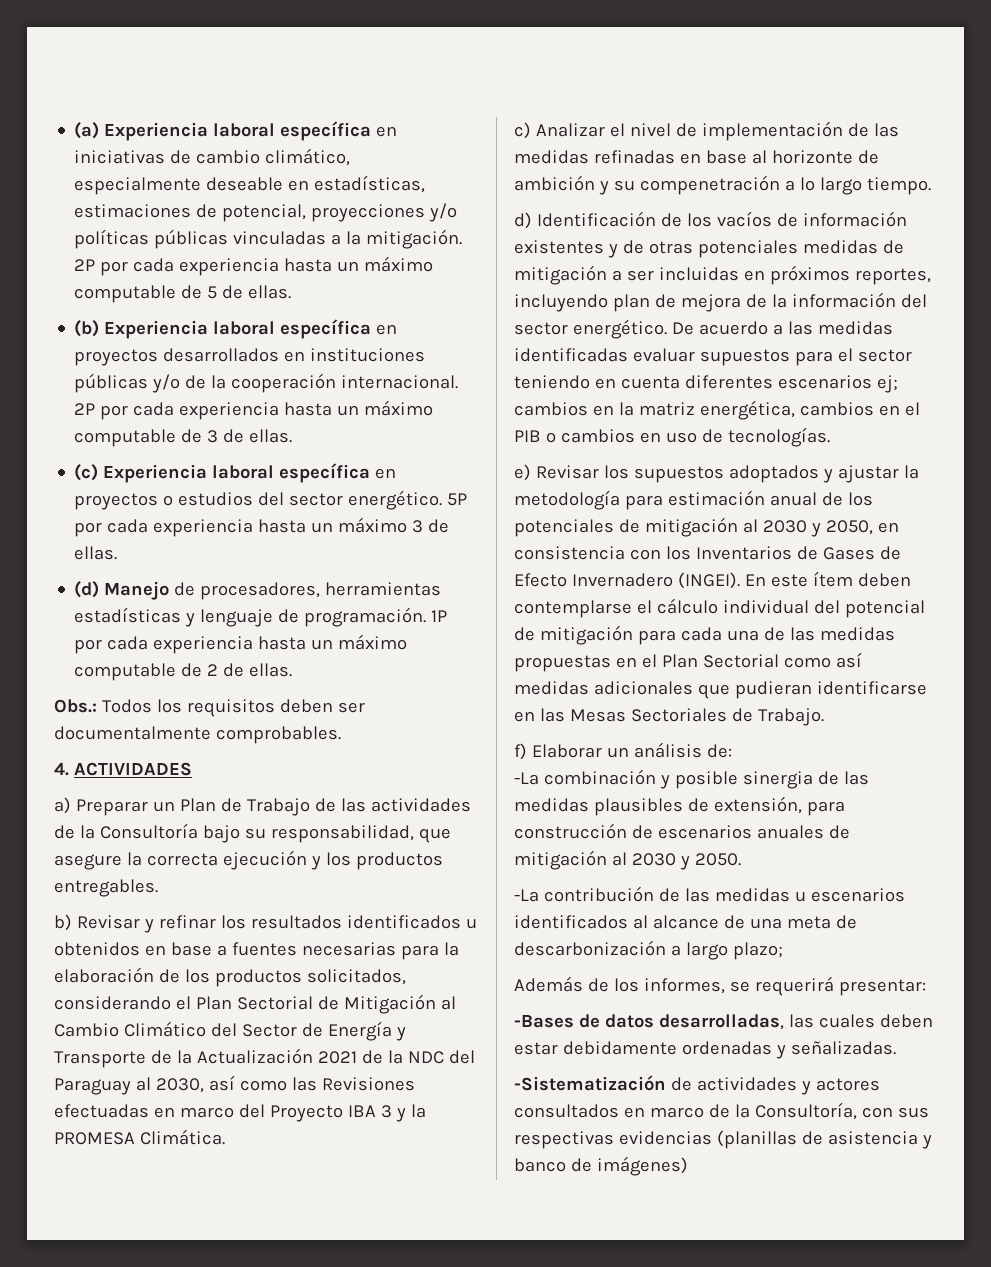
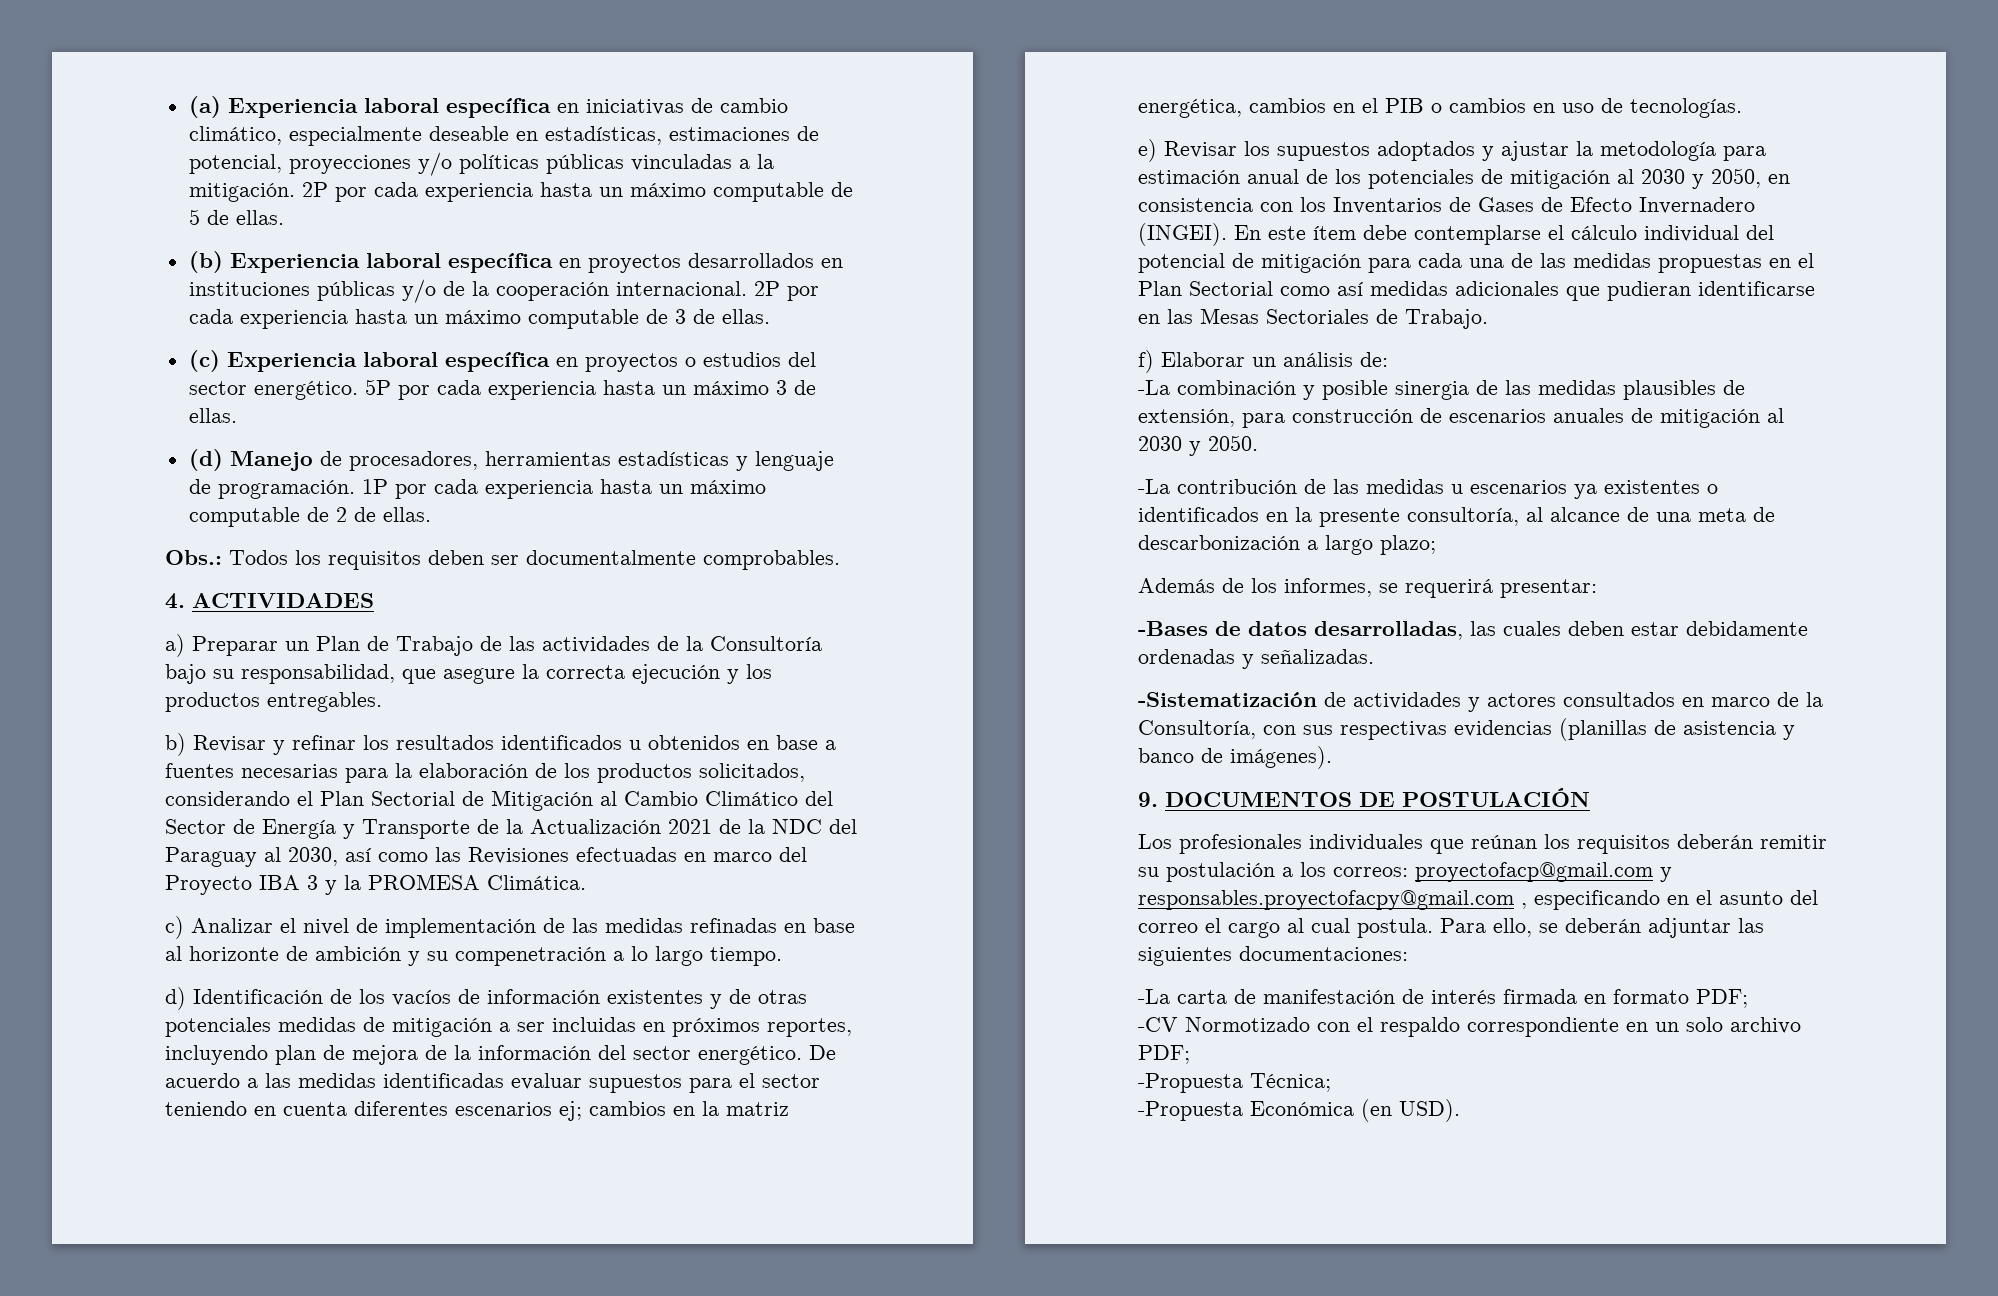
[857,573,911,587] deben -> [1363,225,1407,240] debe
[514,915,628,929] identificados -> [1574,480,1718,499] [1138,507,1519,527] ya existentes o identificados en la presente consultoría,
[596,1156,688,1176] imágenes) -> [1230,746,1332,769] [1138,787,1590,807] [1138,834,1827,854] [1138,862,1672,882] [1138,890,1818,910] [1138,918,1764,938] [1138,946,1408,966] [1138,989,1748,1008] [1138,1017,1801,1037] [1138,1045,1190,1064] [1138,1073,1331,1093] [1138,1099,1460,1122] imágenes). // 9. DOCUMENTOS DE POSTULACIÓN // Los profesionales individuales que reúnan los requisitos deberán remitir su postulación a los correos: proyectofacp@gmail.com y responsables.proyectofacpy@gmail.com , especificando en el asunto del correo el cargo al cual postula. Para ello, se deberán adjuntar las siguientes documentaciones: // -La carta de manifestación de interés firmada en formato PDF; // -CV Normotizado con el respaldo correspondiente en un solo archivo PDF; // -Propuesta Técnica; // -Propuesta Económica (en USD).

